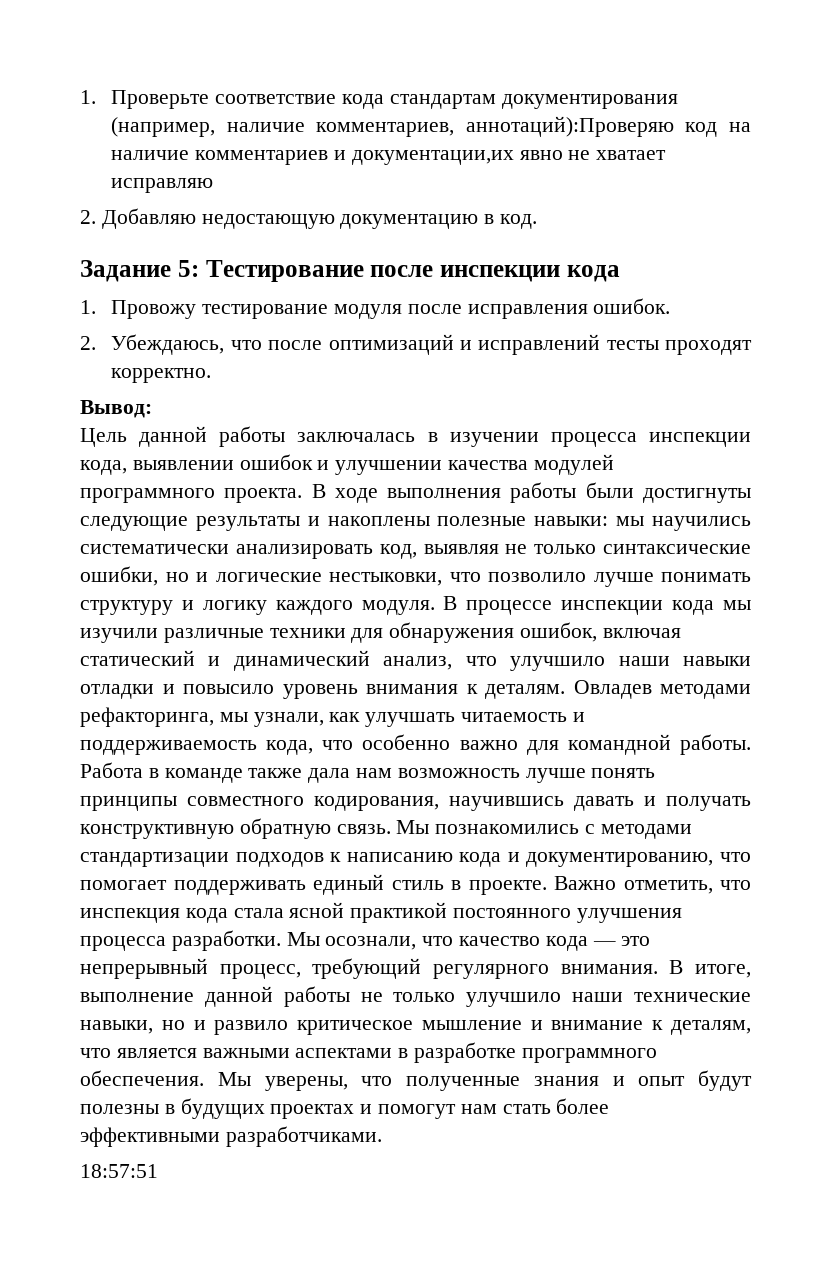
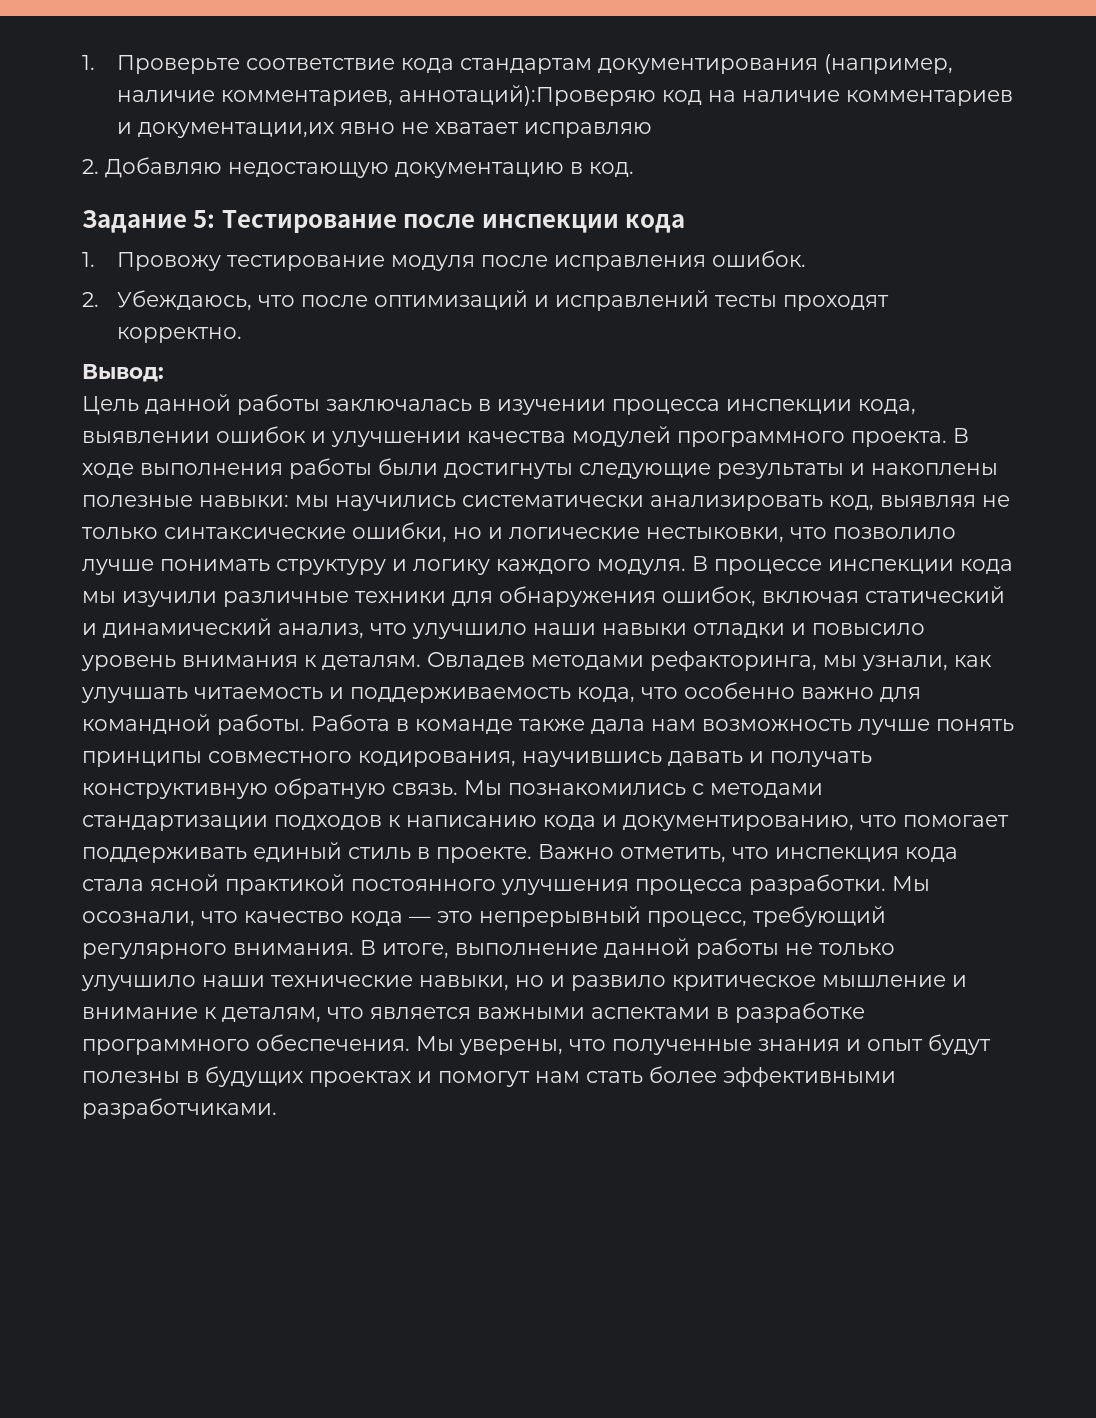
[80,1164,158,1178] // 18:57:51 -> (277, 1108) none

